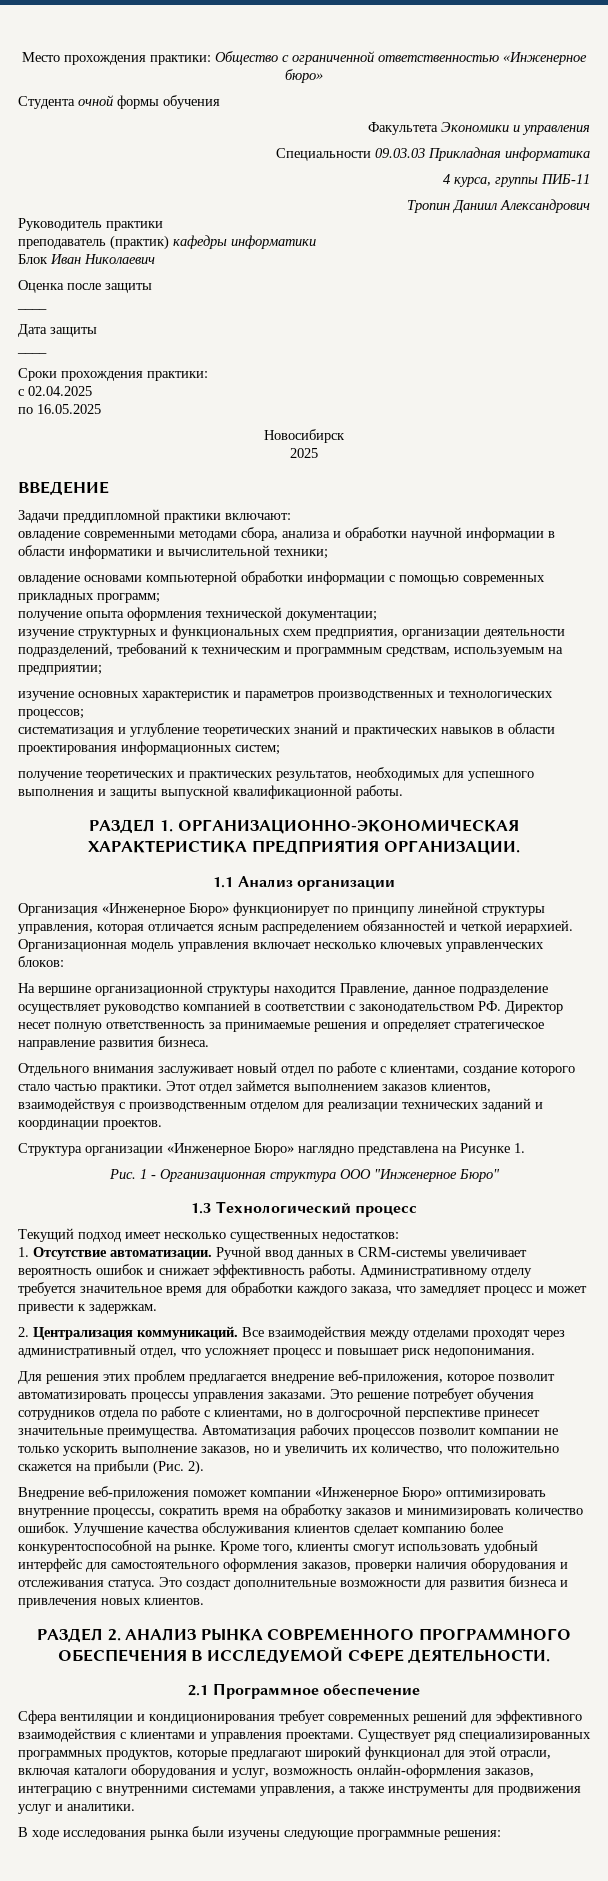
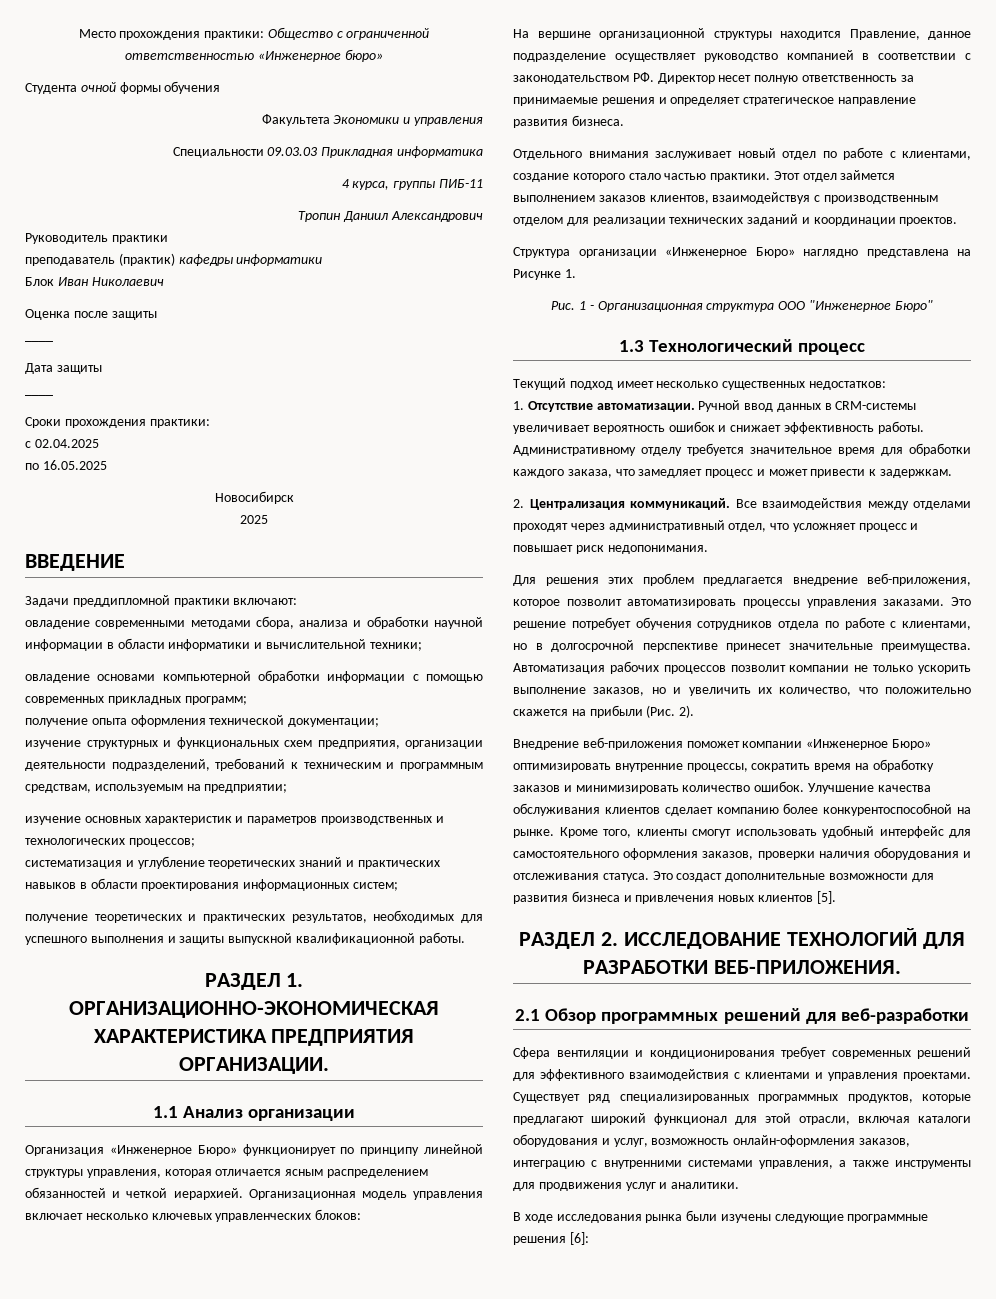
[144,1598,204,1605] клиентов. -> [757,891,836,904] клиентов [5].
[125,1628,571,1641] [57,1647,551,1664] [188,1683,420,1699] АНАЛИЗ РЫНКА СОВРЕМЕННОГО ПРОГРАММНОГО ОБЕСПЕЧЕНИЯ В ИССЛЕДУЕМОЙ СФЕРЕ ДЕЯТЕЛЬНОСТИ. // 2.1 Программное обеспечение -> [624,928,965,949] [583,960,901,974] [515,1008,969,1024] ИССЛЕДОВАНИЕ ТЕХНОЛОГИЙ ДЛЯ РАЗРАБОТКИ ВЕБ-ПРИЛОЖЕНИЯ. // 2.1 Обзор программных решений для веб-разработки
[444,1830,501,1840] решения: -> [513,1232,589,1245] решения [6]:

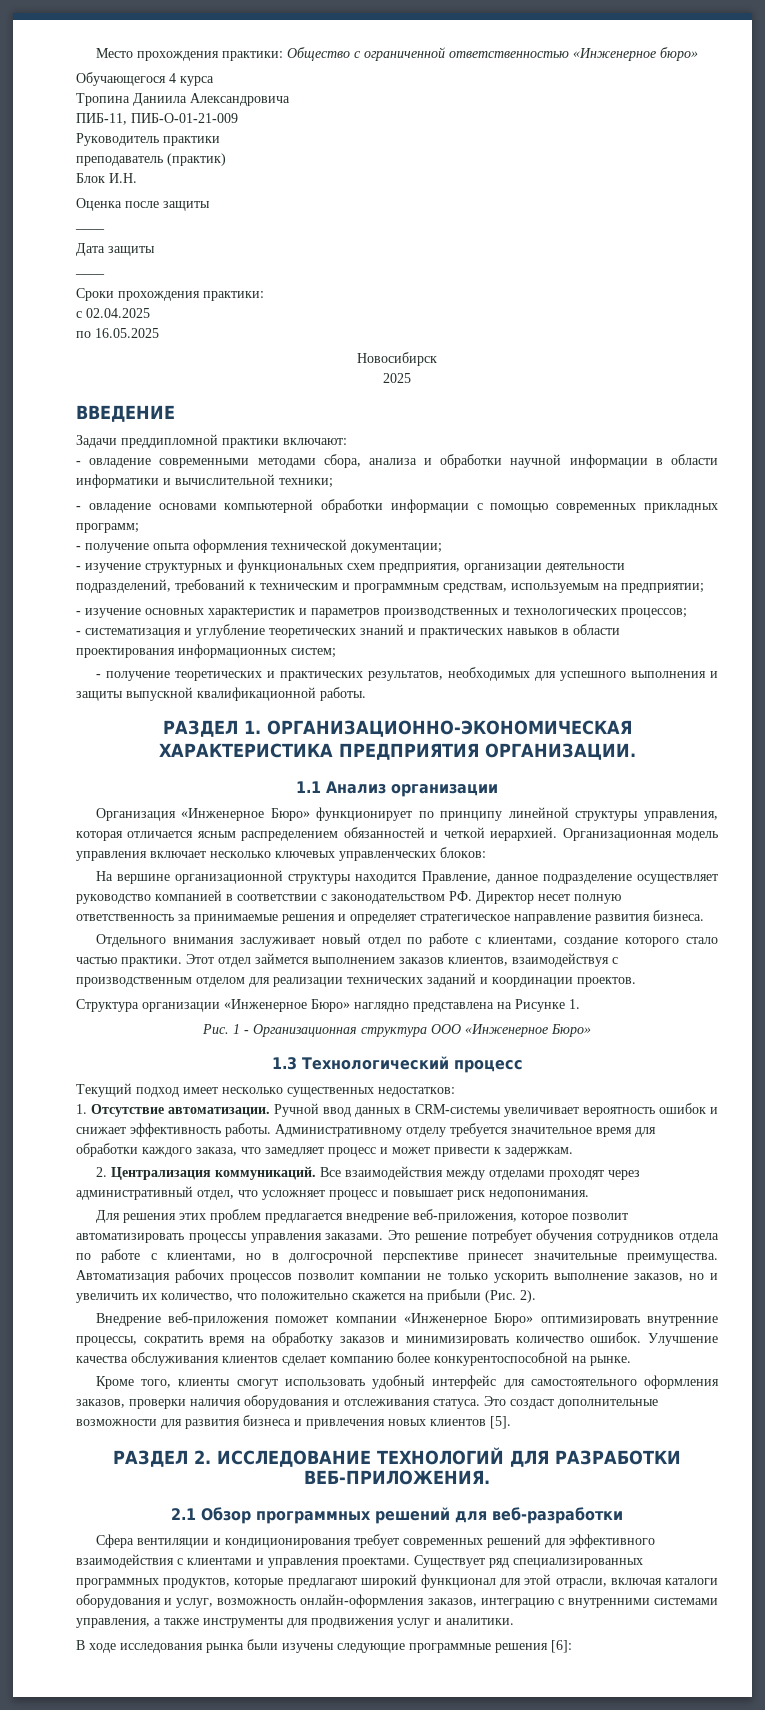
[25,81,221,94] [261,114,483,126] [172,146,483,158] [341,179,483,190] [298,211,483,222] Студента очной формы обучения // Факультета Экономики и управления // Специальности 09.03.03 Прикладная информатика // 4 курса, группы ПИБ-11 // Тропин Даниил Александрович -> [76,72,214,86] [76,93,290,106] [76,113,238,125] Обучающегося 4 курса // Тропина Даниила Александровича // ПИБ-11, ПИБ-О-01-21-009
[178,254,323,266] кафедры информатики -> (226, 159) none
[57,277,164,286] Иван Николаевич -> [109,173,137,183] И.Н.
(298, 601) none -> [76,461,81,465] -
(422, 646) none -> [76,506,81,510] -
(247, 700) none -> [76,546,81,550] -
(380, 722) none -> [76,566,81,570] -
(288, 788) none -> [76,611,81,615] -
(195, 842) none -> [76,631,81,635] -
(398, 886) none -> [95,674,101,678] -
[808,300,933,312] "Инженерное Бюро" -> [465,1024,591,1037] «Инженерное Бюро»
(554, 833) none -> (631, 1361) //

